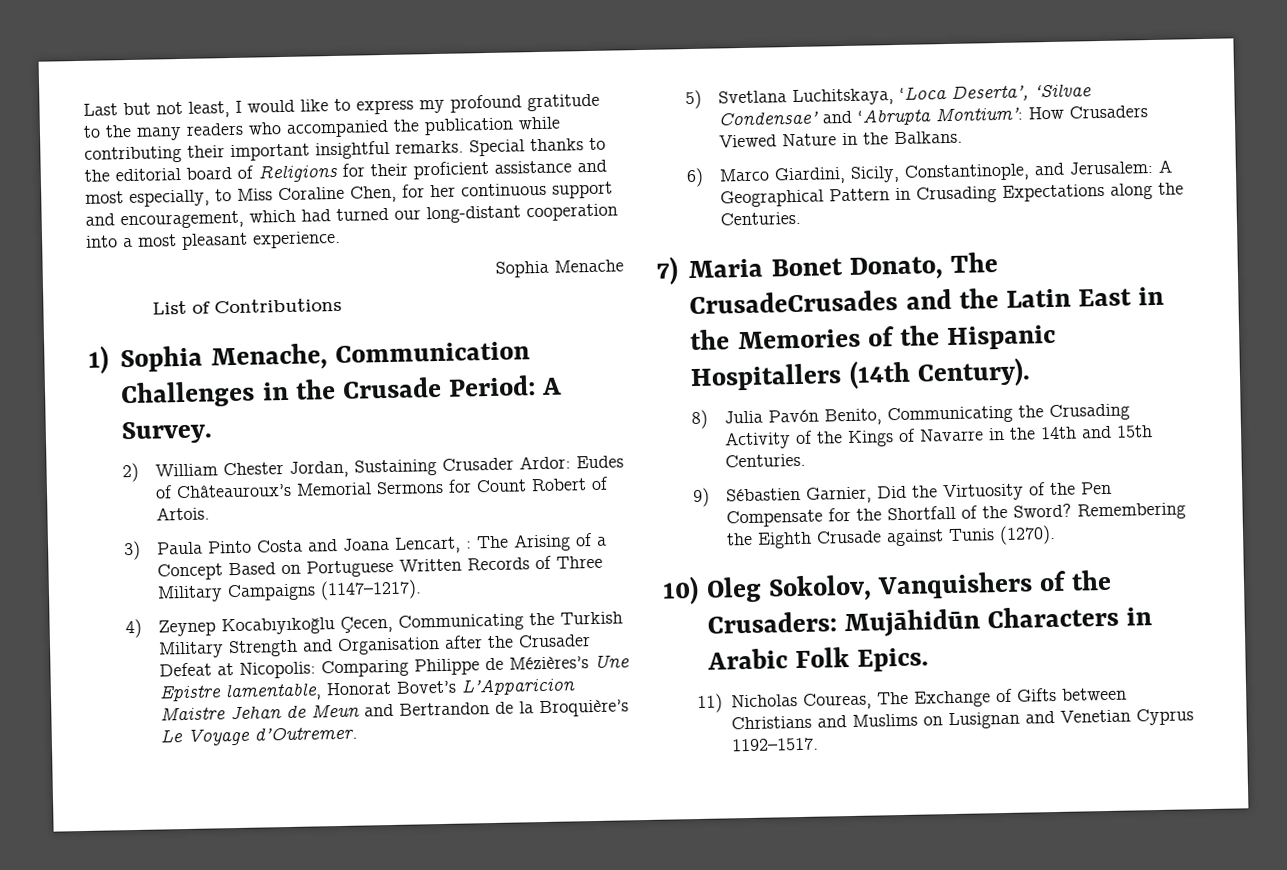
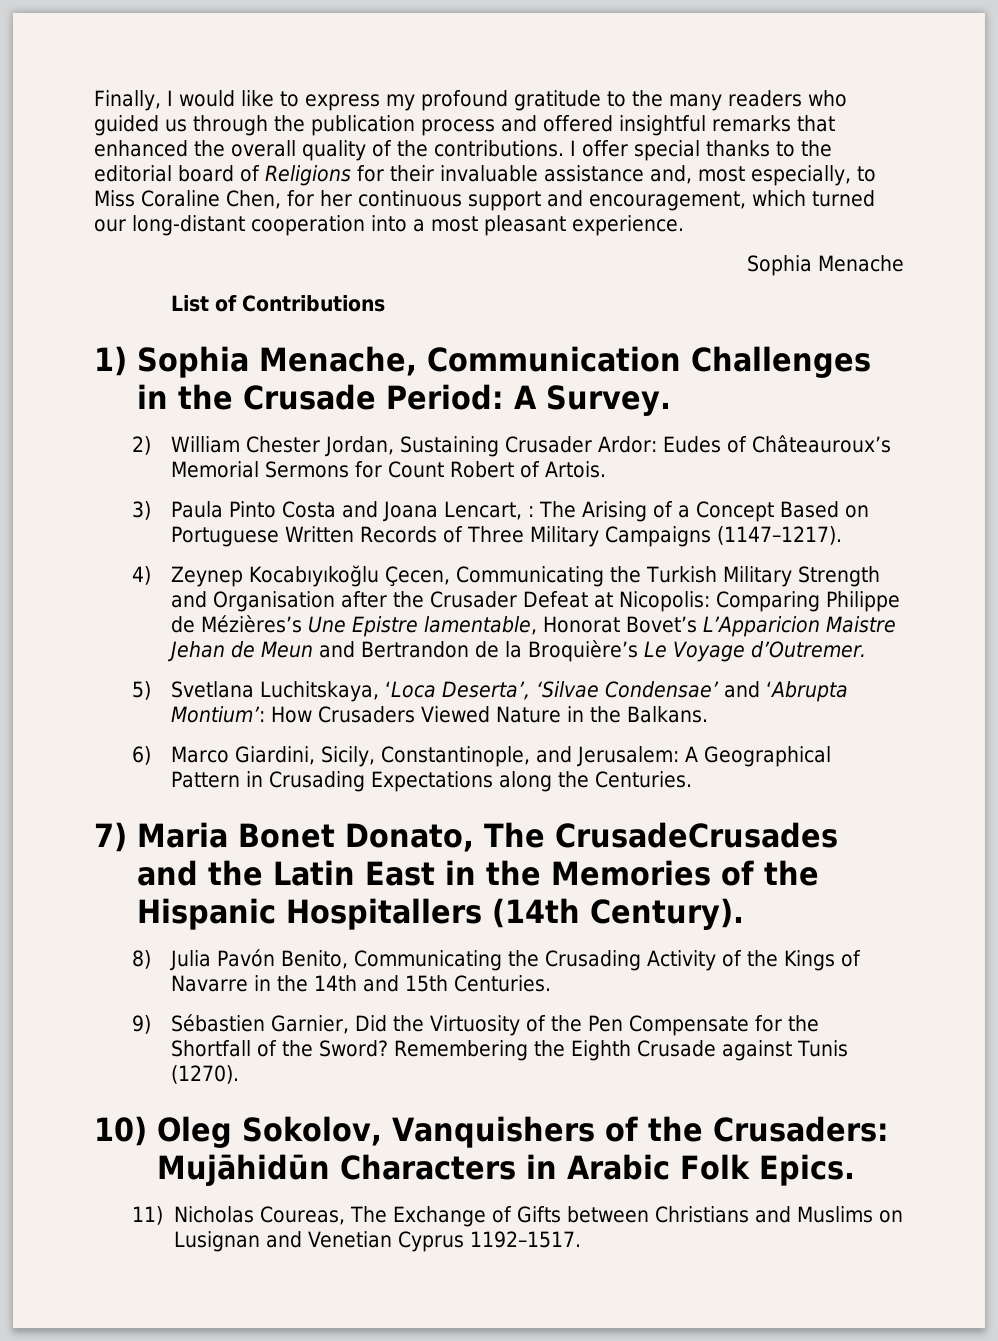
[83,101,230,118] Last but not least, -> [94,90,161,111] Finally,
[286,116,560,138] [84,139,525,164] accompanied the publication while contributing their important insightful remarks. Special -> [94,115,835,136] [94,140,700,161] guided us through the publication process and offered insightful remarks that enhanced the overall quality of the contributions. I offer special
[413,159,607,180] proficient assistance and -> [440,165,692,184] invaluable assistance and,
[301,209,331,222] had -> (806, 198) none

